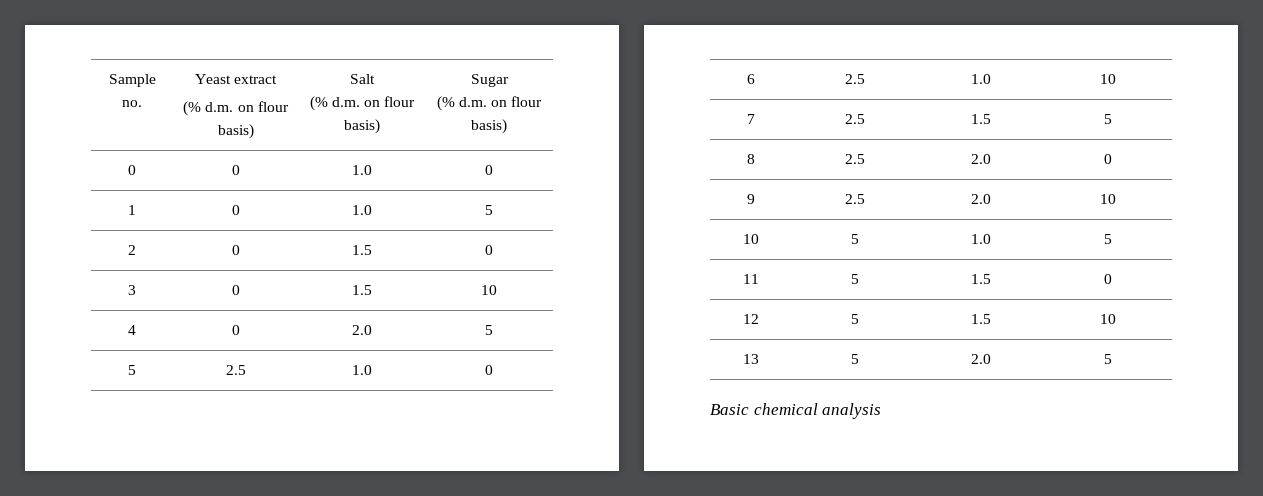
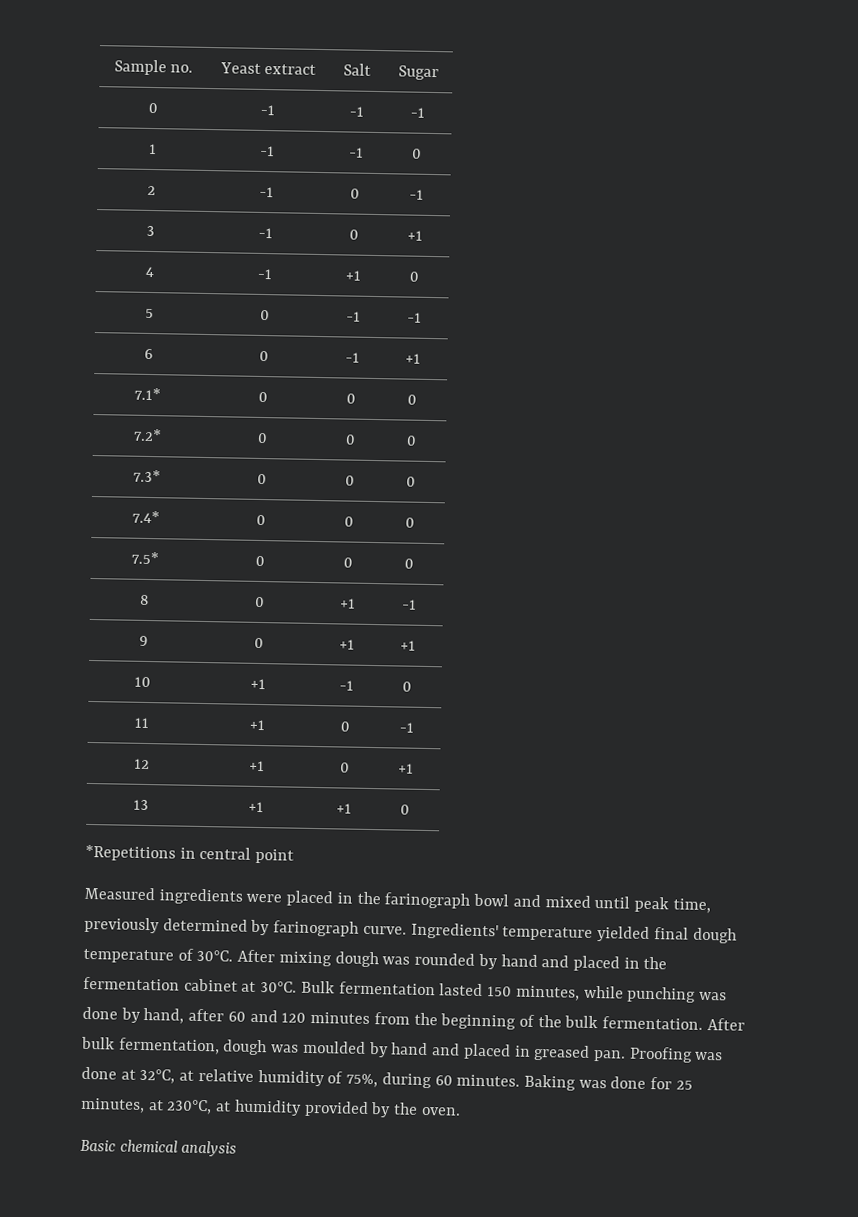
[183,101,289,116] [217,124,254,139] [350,74,375,84] [309,96,416,111] [344,119,380,134] [470,74,509,87] [436,96,543,111] [471,119,507,134] [128,165,136,175] [231,165,240,175] [352,165,372,175] [485,165,493,175] [128,205,136,215] [231,205,240,215] [352,205,372,215] [485,205,493,215] [128,245,136,255] [231,245,240,255] [352,245,372,255] [485,245,493,255] [128,285,136,295] [231,285,240,295] [352,285,372,295] [481,285,497,295] [128,325,136,335] [231,325,240,335] [352,325,372,335] [485,325,493,335] [128,365,136,375] [225,365,246,375] [352,365,372,375] [485,365,493,375] [747,74,755,84] [844,74,865,84] [971,74,991,84] [1100,74,1116,84] [747,114,755,124] [844,114,865,124] [971,114,991,124] [1104,114,1112,124] [747,154,755,164] [844,154,865,164] [971,154,991,164] [1104,154,1112,164] [747,194,755,204] [844,194,865,204] [971,194,991,204] [1100,194,1116,204] [743,234,759,244] [850,234,859,244] [971,234,991,244] [1104,234,1112,244] [743,274,759,284] [850,274,859,284] [971,274,991,284] [1104,274,1112,284] [743,314,759,324] [850,314,859,324] [971,314,991,324] [1100,314,1116,324] [743,354,759,364] [850,354,859,364] [971,354,991,364] [1104,354,1112,364] // (% d.m. on flour basis) | Salt // (% d.m. on flour basis) | Sugar // (% d.m. on flour basis) // 0 | 0 | 1.0 | 0 // 1 | 0 | 1.0 | 5 // 2 | 0 | 1.5 | 0 // 3 | 0 | 1.5 | 10 // 4 | 0 | 2.0 | 5 // 5 | 2.5 | 1.0 | 0 // 6 | 2.5 | 1.0 | 10 // 7 | 2.5 | 1.5 | 5 // 8 | 2.5 | 2.0 | 0 // 9 | 2.5 | 2.0 | 10 // 10 | 5 | 1.0 | 5 // 11 | 5 | 1.5 | 0 // 12 | 5 | 1.5 | 10 // 13 | 5 | 2.0 | 5 -> [343,63,371,76] [397,65,439,81] [147,102,158,114] [260,104,275,116] [348,106,364,117] [409,107,425,118] [148,143,157,155] [260,145,275,157] [348,147,364,158] [412,148,422,159] [147,185,156,196] [259,186,274,198] [350,188,360,199] [408,189,424,200] [146,225,155,237] [258,227,273,239] [349,229,359,240] [407,230,423,241] [145,266,155,278] [257,268,273,280] [345,270,362,281] [409,271,419,282] [145,308,154,319] [259,309,270,321] [345,311,361,322] [406,312,422,323] [144,348,153,360] [258,350,269,362] [344,352,360,363] [405,353,421,364] [134,387,161,401] [257,391,268,403] [346,393,356,404] [407,394,417,405] [132,428,162,442] [256,432,268,444] [345,434,356,445] [406,435,417,446] [132,469,161,483] [256,473,267,485] [345,475,355,486] [406,476,416,487] [131,510,160,524] [255,514,266,526] [344,516,354,527] [405,517,415,528] [130,551,159,565] [254,555,265,567] [343,557,353,568] [404,558,414,569] [140,594,149,605] [254,596,265,608] [339,598,356,609] [400,599,417,610] [139,635,148,646] [253,637,264,649] [339,639,355,650] [400,640,416,651] [134,676,151,688] [249,678,266,690] [338,680,354,691] [402,681,412,692] [134,717,150,729] [248,719,265,731] [340,721,350,732] [398,722,414,733] [133,758,150,770] [248,760,265,772] [340,762,350,773] [398,763,414,774] [132,799,149,811] [247,801,264,813] [336,803,352,814] [400,804,410,815] [85,844,295,864] [84,886,711,914] [84,916,737,944] [83,948,668,972] [83,976,727,1003] [82,1006,745,1031] [81,1036,724,1063] [81,1066,693,1091] [80,1097,461,1118] | Salt | Sugar // 0 | -1 | -1 | -1 // 1 | -1 | -1 | 0 // 2 | -1 | 0 | -1 // 3 | -1 | 0 | +1 // 4 | -1 | +1 | 0 // 5 | 0 | -1 | -1 // 6 | 0 | -1 | +1 // 7.1* | 0 | 0 | 0 // 7.2* | 0 | 0 | 0 // 7.3* | 0 | 0 | 0 // 7.4* | 0 | 0 | 0 // 7.5* | 0 | 0 | 0 // 8 | 0 | +1 | -1 // 9 | 0 | +1 | +1 // 10 | +1 | -1 | 0 // 11 | +1 | 0 | -1 // 12 | +1 | 0 | +1 // 13 | +1 | +1 | 0 // *Repetitions in central point // Measured ingredients were placed in the farinograph bowl and mixed until peak time, previously determined by farinograph curve. Ingredients' temperature yielded final dough temperature of 30°C. After mixing dough was rounded by hand and placed in the fermentation cabinet at 30°C. Bulk fermentation lasted 150 minutes, while punching was done by hand, after 60 and 120 minutes from the beginning of the bulk fermentation. After bulk fermentation, dough was moulded by hand and placed in greased pan. Proofing was done at 32°C, at relative humidity of 75%, during 60 minutes. Baking was done for 25 minutes, at 230°C, at humidity provided by the oven.

